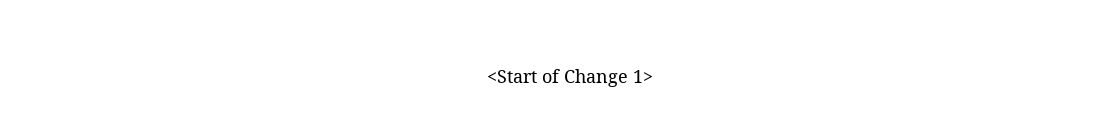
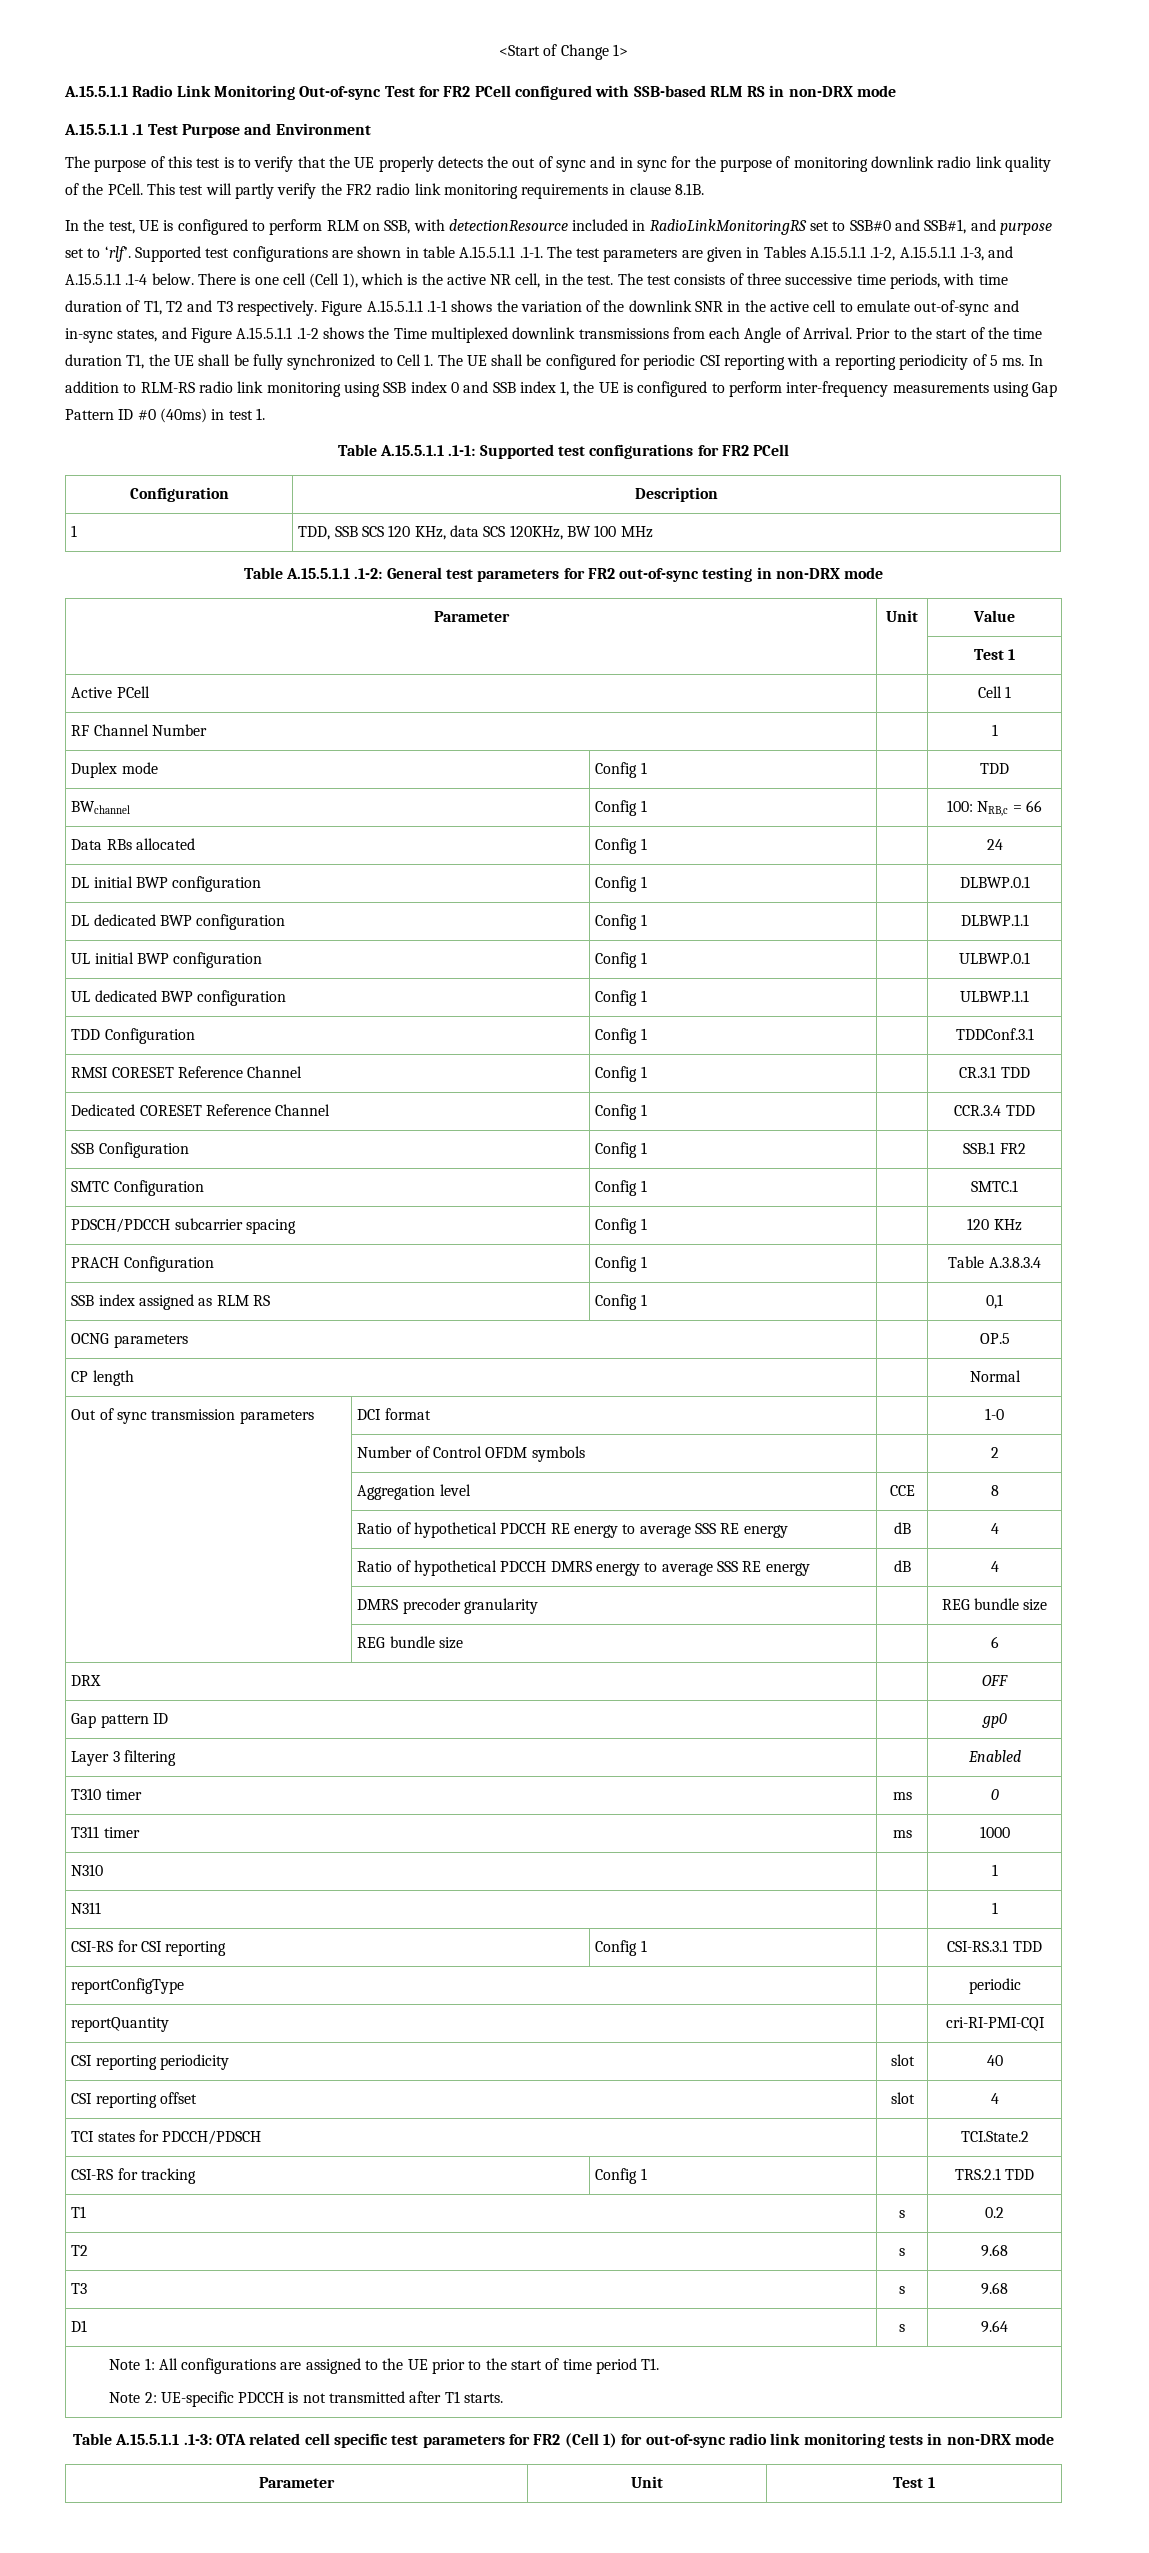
(653, 76) none -> [64,85,897,100] [64,123,371,138] [65,156,1051,172] [65,183,705,199] [65,219,1053,235] [65,246,1014,262] [65,273,1008,289] [65,300,1019,316] [65,327,1043,343] [65,354,1043,370] [65,381,1058,397] [65,408,265,423] [337,444,790,459] [129,487,229,502] [634,487,718,502] [71,525,78,537] [298,525,653,540] [243,567,884,582] [433,611,510,622] [885,610,918,622] [972,610,1015,622] [973,649,1016,660] [71,686,150,698] [977,686,1012,698] [71,724,208,736] [991,724,998,736] [71,762,158,778] [595,762,647,778] [979,763,1009,774] [71,801,131,814] [595,800,647,816] [947,800,1042,816] [71,838,196,850] [595,838,647,854] [986,839,1003,850] [71,876,262,892] [595,876,647,892] [959,876,1030,888] [71,914,286,930] [595,914,647,930] [960,914,1029,926] [71,952,263,968] [595,952,647,968] [958,952,1030,964] [71,990,287,1006] [595,990,647,1006] [959,990,1029,1002] [71,1028,195,1044] [595,1028,647,1044] [955,1028,1034,1040] [71,1066,303,1078] [595,1066,647,1082] [959,1066,1030,1078] [71,1104,331,1116] [595,1104,647,1120] [954,1105,1035,1116] [71,1142,189,1158] [595,1142,647,1158] [963,1142,1026,1154] [71,1180,204,1196] [595,1180,647,1196] [970,1180,1018,1192] [71,1218,297,1234] [595,1218,647,1234] [967,1218,1022,1231] [71,1256,214,1272] [595,1256,647,1272] [948,1256,1041,1268] [71,1294,271,1310] [595,1294,647,1310] [985,1294,1003,1309] [71,1333,188,1348] [979,1333,1010,1344] [71,1370,134,1386] [969,1370,1021,1382] [71,1408,314,1424] [357,1408,431,1420] [984,1408,1004,1420] [357,1446,585,1462] [990,1447,999,1458] [357,1484,471,1500] [889,1485,915,1496] [990,1485,999,1496] [357,1522,788,1538] [893,1522,911,1534] [990,1523,999,1534] [357,1560,810,1576] [893,1560,911,1572] [990,1561,999,1572] [357,1598,539,1614] [941,1598,1048,1611] [357,1636,464,1649] [990,1636,999,1648] [71,1675,102,1686] [981,1675,1008,1686] [71,1713,169,1728] [981,1713,1007,1728] [71,1750,177,1766] [967,1750,1021,1762] [71,1788,142,1800] [892,1792,912,1800] [990,1789,999,1800] [71,1826,140,1838] [892,1830,912,1838] [979,1826,1010,1838] [71,1864,104,1876] [991,1864,998,1876] [71,1902,102,1914] [991,1902,998,1914] [71,1940,227,1956] [595,1940,647,1956] [947,1940,1042,1952] [71,1978,185,1994] [968,1978,1021,1994] [71,2017,170,2032] [945,2017,1045,2031] [71,2054,230,2070] [890,2054,915,2066] [986,2055,1003,2066] [71,2092,198,2108] [890,2092,915,2104] [990,2093,999,2104] [71,2130,262,2145] [960,2131,1029,2142] [71,2168,197,2184] [595,2168,647,2184] [954,2168,1035,2180] [71,2206,87,2218] [898,2210,905,2218] [984,2207,1004,2218] [71,2245,89,2256] [898,2248,905,2256] [980,2244,1008,2257] [71,2283,88,2294] [898,2286,905,2294] [980,2282,1008,2295] [71,2320,88,2332] [898,2324,905,2332] [980,2320,1008,2333] [109,2358,660,2374] [109,2391,504,2407] [73,2433,1054,2448] [259,2477,335,2488] [630,2476,663,2488] [893,2477,935,2488] // A.15.5.1.1 Radio Link Monitoring Out-of-sync Test for FR2 PCell configured with SSB-based RLM RS in non-DRX mode // A.15.5.1.1 .1 Test Purpose and Environment // The purpose of this test is to verify that the UE properly detects the out of sync and in sync for the purpose of monitoring downlink radio link quality of the PCell. This test will partly verify the FR2 radio link monitoring requirements in clause 8.1B. // In the test, UE is configured to perform RLM on SSB, with detectionResource included in RadioLinkMonitoringRS set to SSB#0 and SSB#1, and purpose set to ‘rlf’. Supported test configurations are shown in table A.15.5.1.1 .1-1. The test parameters are given in Tables A.15.5.1.1 .1-2, A.15.5.1.1 .1-3, and A.15.5.1.1 .1-4 below. There is one cell (Cell 1), which is the active NR cell, in the test. The test consists of three successive time periods, with time duration of T1, T2 and T3 respectively. Figure A.15.5.1.1 .1-1 shows the variation of the downlink SNR in the active cell to emulate out-of-sync and in-sync states, and Figure A.15.5.1.1 .1-2 shows the Time multiplexed downlink transmissions from each Angle of Arrival. Prior to the start of the time duration T1, the UE shall be fully synchronized to Cell 1. The UE shall be configured for periodic CSI reporting with a reporting periodicity of 5 ms. In addition to RLM-RS radio link monitoring using SSB index 0 and SSB index 1, the UE is configured to perform inter-frequency measurements using Gap Pattern ID #0 (40ms) in test 1. // Table A.15.5.1.1 .1-1: Supported test configurations for FR2 PCell // Configuration | Description // 1 | TDD, SSB SCS 120 KHz, data SCS 120KHz, BW 100 MHz // Table A.15.5.1.1 .1-2: General test parameters for FR2 out-of-sync testing in non-DRX mode // Parameter | Unit | Value // | | Test 1 // Active PCell | | Cell 1 // RF Channel Number | | 1 // Duplex mode | Config 1 | | TDD // BWchannel | Config 1 | | 100: NRB,c = 66 // Data RBs allocated | Config 1 | | 24 // DL initial BWP configuration | Config 1 | | DLBWP.0.1 // DL dedicated BWP configuration | Config 1 | | DLBWP.1.1 // UL initial BWP configuration | Config 1 | | ULBWP.0.1 // UL dedicated BWP configuration | Config 1 | | ULBWP.1.1 // TDD Configuration | Config 1 | | TDDConf.3.1 // RMSI CORESET Reference Channel | Config 1 | | CR.3.1 TDD // Dedicated CORESET Reference Channel | Config 1 | | CCR.3.4 TDD // SSB Configuration | Config 1 | | SSB.1 FR2 // SMTC Configuration | Config 1 | | SMTC.1 // PDSCH/PDCCH subcarrier spacing | Config 1 | | 120 KHz // PRACH Configuration | Config 1 | | Table A.3.8.3.4 // SSB index assigned as RLM RS | Config 1 | | 0,1 // OCNG parameters | | OP.5 // CP length | | Normal // Out of sync transmission parameters | DCI format | | 1-0 // | Number of Control OFDM symbols | | 2 // | Aggregation level | CCE | 8 // | Ratio of hypothetical PDCCH RE energy to average SSS RE energy | dB | 4 // | Ratio of hypothetical PDCCH DMRS energy to average SSS RE energy | dB | 4 // | DMRS precoder granularity | | REG bundle size // | REG bundle size | | 6 // DRX | | OFF // Gap pattern ID | | gp0 // Layer 3 filtering | | Enabled // T310 timer | ms | 0 // T311 timer | ms | 1000 // N310 | | 1 // N311 | | 1 // CSI-RS for CSI reporting | Config 1 | | CSI-RS.3.1 TDD // reportConfigType | | periodic // reportQuantity | | cri-RI-PMI-CQI // CSI reporting periodicity | slot | 40 // CSI reporting offset | slot | 4 // TCI states for PDCCH/PDSCH | | TCI.State.2 // CSI-RS for tracking | Config 1 | | TRS.2.1 TDD // T1 | s | 0.2 // T2 | s | 9.68 // T3 | s | 9.68 // D1 | s | 9.64 // Note 1: All configurations are assigned to the UE prior to the start of time period T1. // Note 2: UE-specific PDCCH is not transmitted after T1 starts. // Table A.15.5.1.1 .1-3: OTA related cell specific test parameters for FR2 (Cell 1) for out-of-sync radio link monitoring tests in non-DRX mode // Parameter | Unit | Test 1

